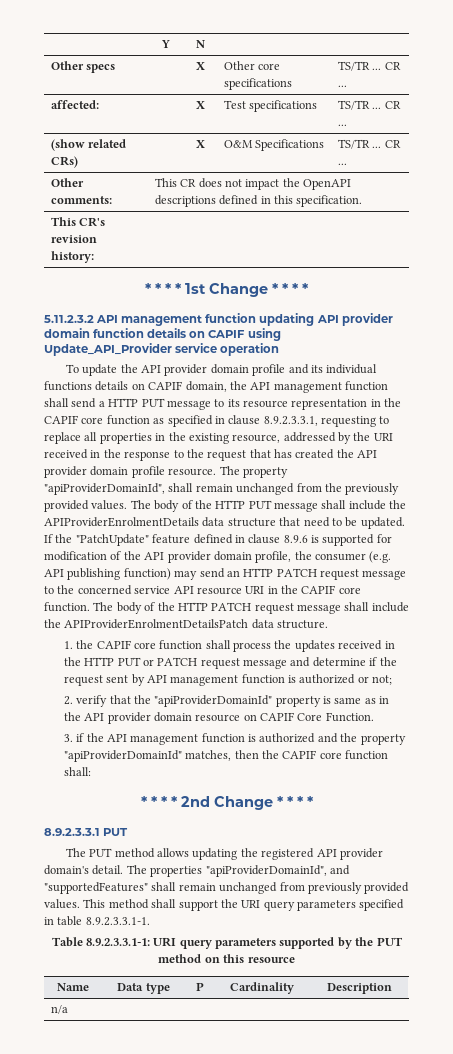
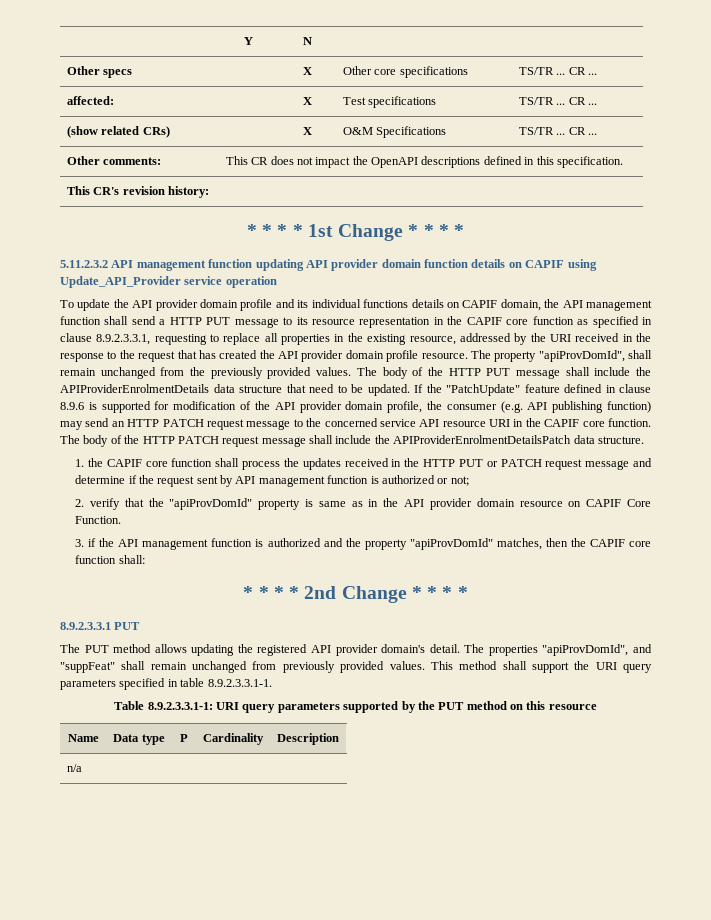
[44,483,165,495] "apiProviderDomainId", -> [538,350,625,362] "apiProvDomId",
[154,695,273,707] "apiProviderDomainId" -> [169,498,253,510] "apiProvDomId"
[63,750,182,762] "apiProviderDomainId" -> [409,538,493,550] "apiProvDomId"
[205,865,350,877] [44,882,148,894] "apiProviderDomainId", and "supportedFeatures" -> [542,644,652,656] [60,662,115,673] "apiProvDomId", and "suppFeat"

